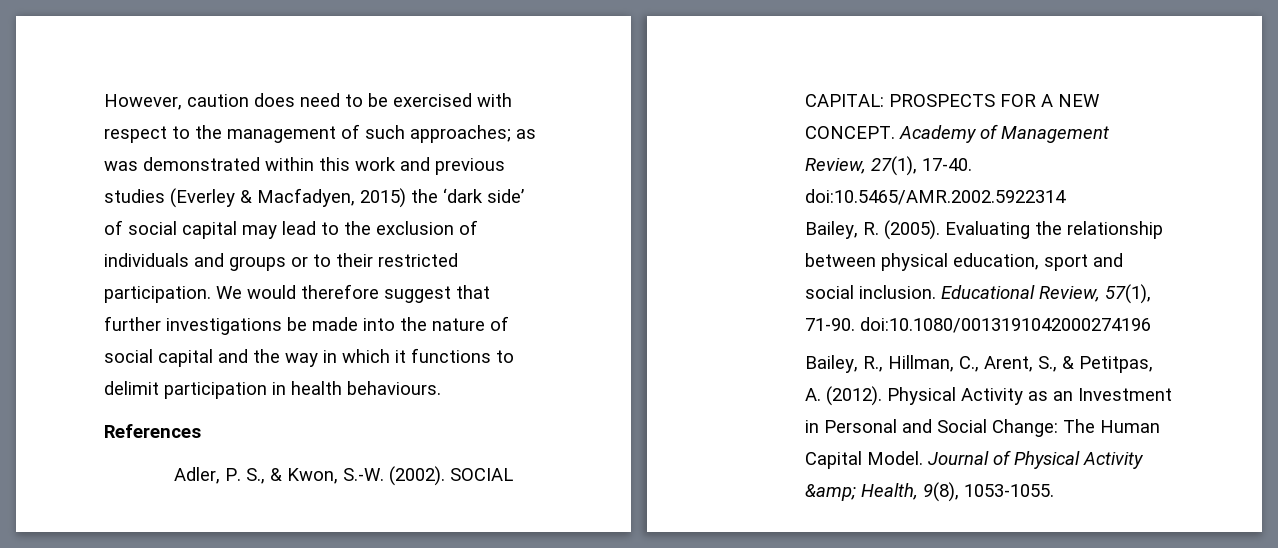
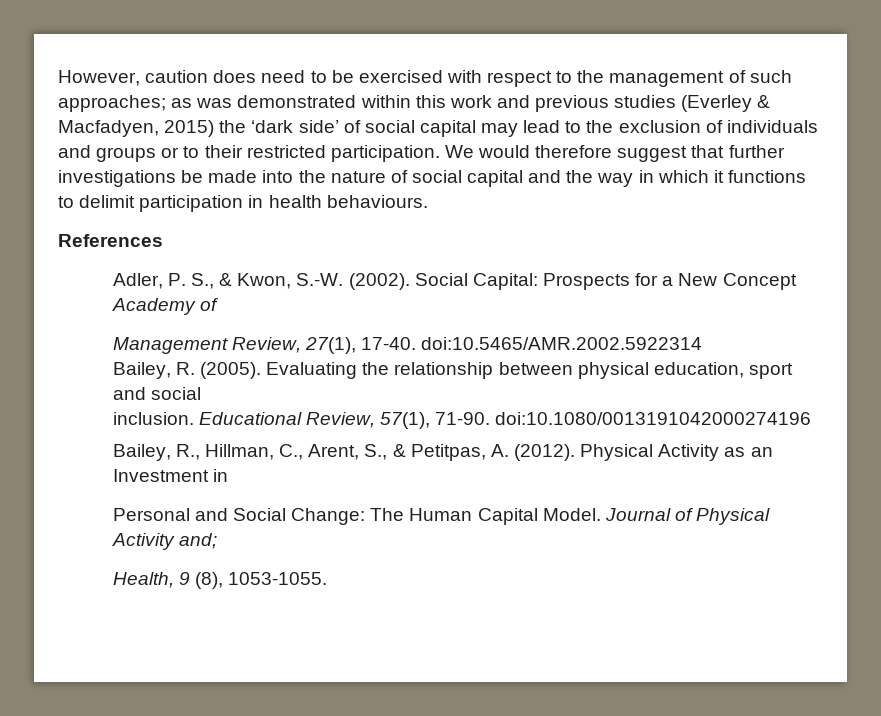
[450,468,514,481] [805,94,1101,107] [805,126,896,139] SOCIAL CAPITAL: PROSPECTS FOR A NEW CONCEPT. -> [414,273,797,290] Social Capital: Prospects for a New Concept
(999, 131) none -> (218, 304) //
(855, 292) none -> (201, 393) //
(820, 426) none -> (228, 475) //
[805,482,960,502] &amp; Health, 9(8), -> [178,533,217,549] [112,572,224,589] and; // Health, 9 (8),

